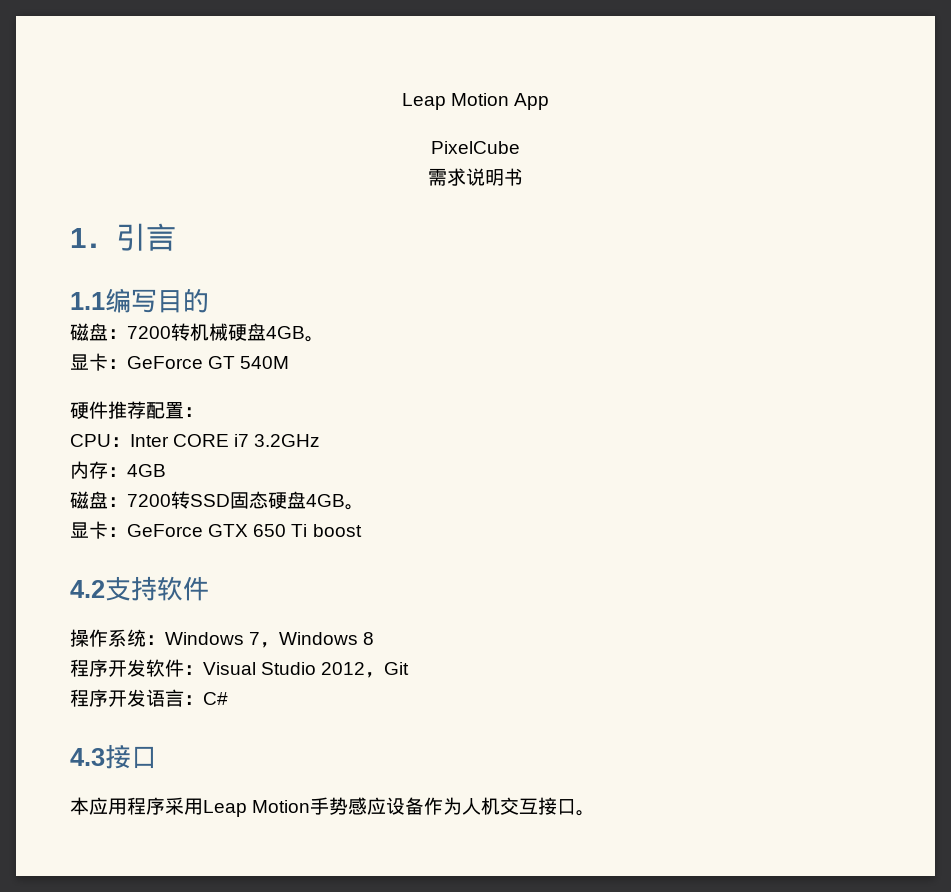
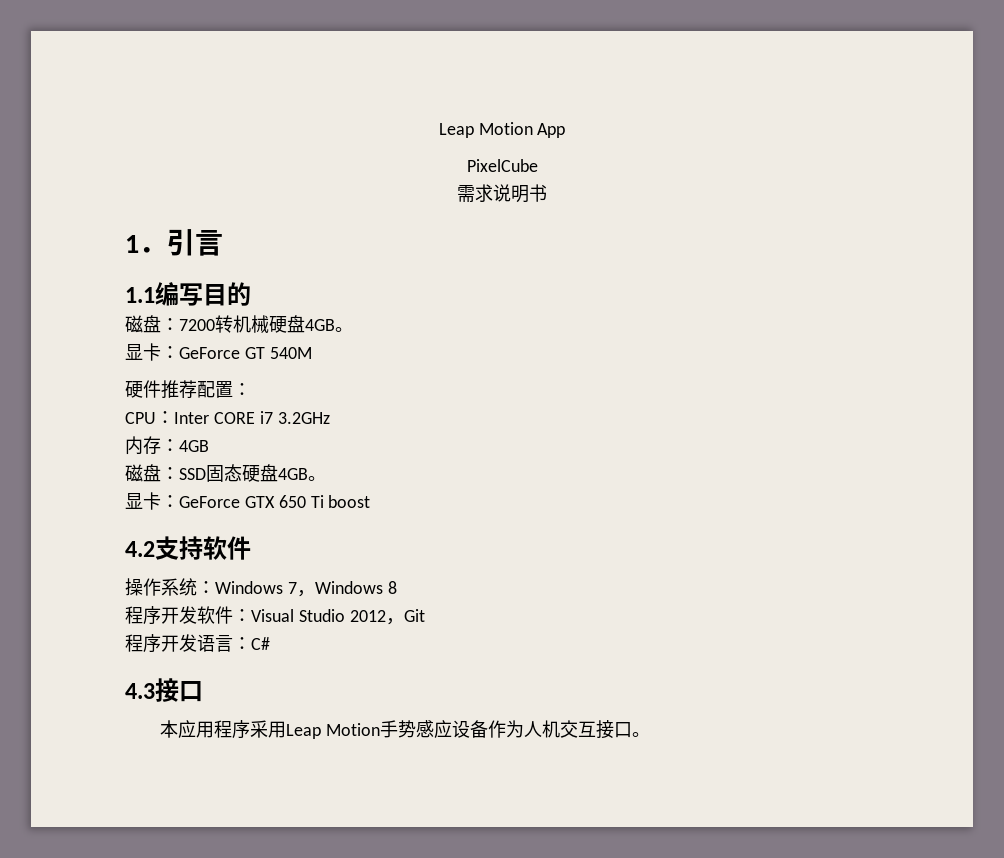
[127,491,190,509] 7200转 -> (179, 473) none

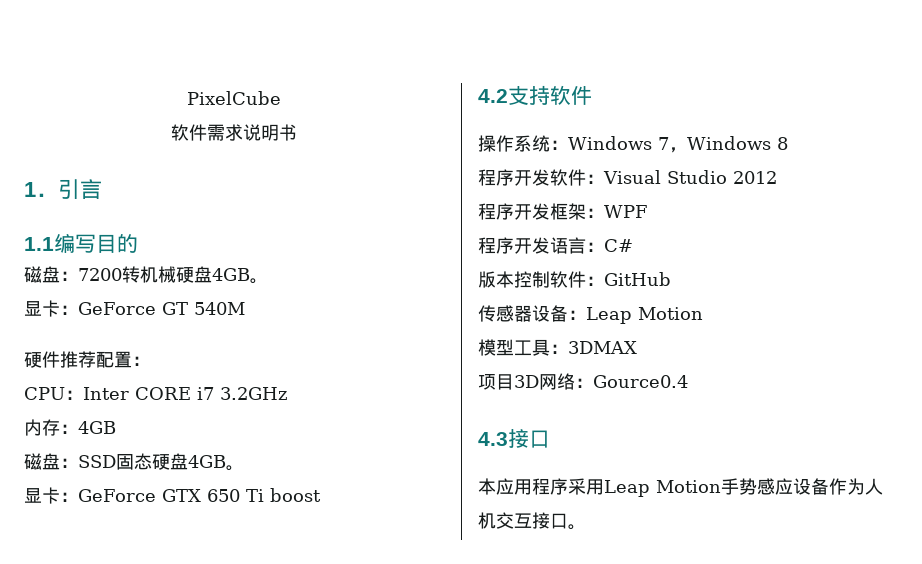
[438,122,566,138] Leap Motion App // -> (187, 98) none
(538, 165) none -> [171,124,207,141] 软件
[385,609,425,625] ，Git -> [478,203,647,220] // 程序开发框架：WPF
(270, 643) none -> [478,271,671,288] [478,305,703,324] [478,339,637,356] [478,373,688,390] // 版本控制软件：GitHub // 传感器设备：Leap Motion // 模型工具：3DMAX // 项目3D网络：Gource0.4

